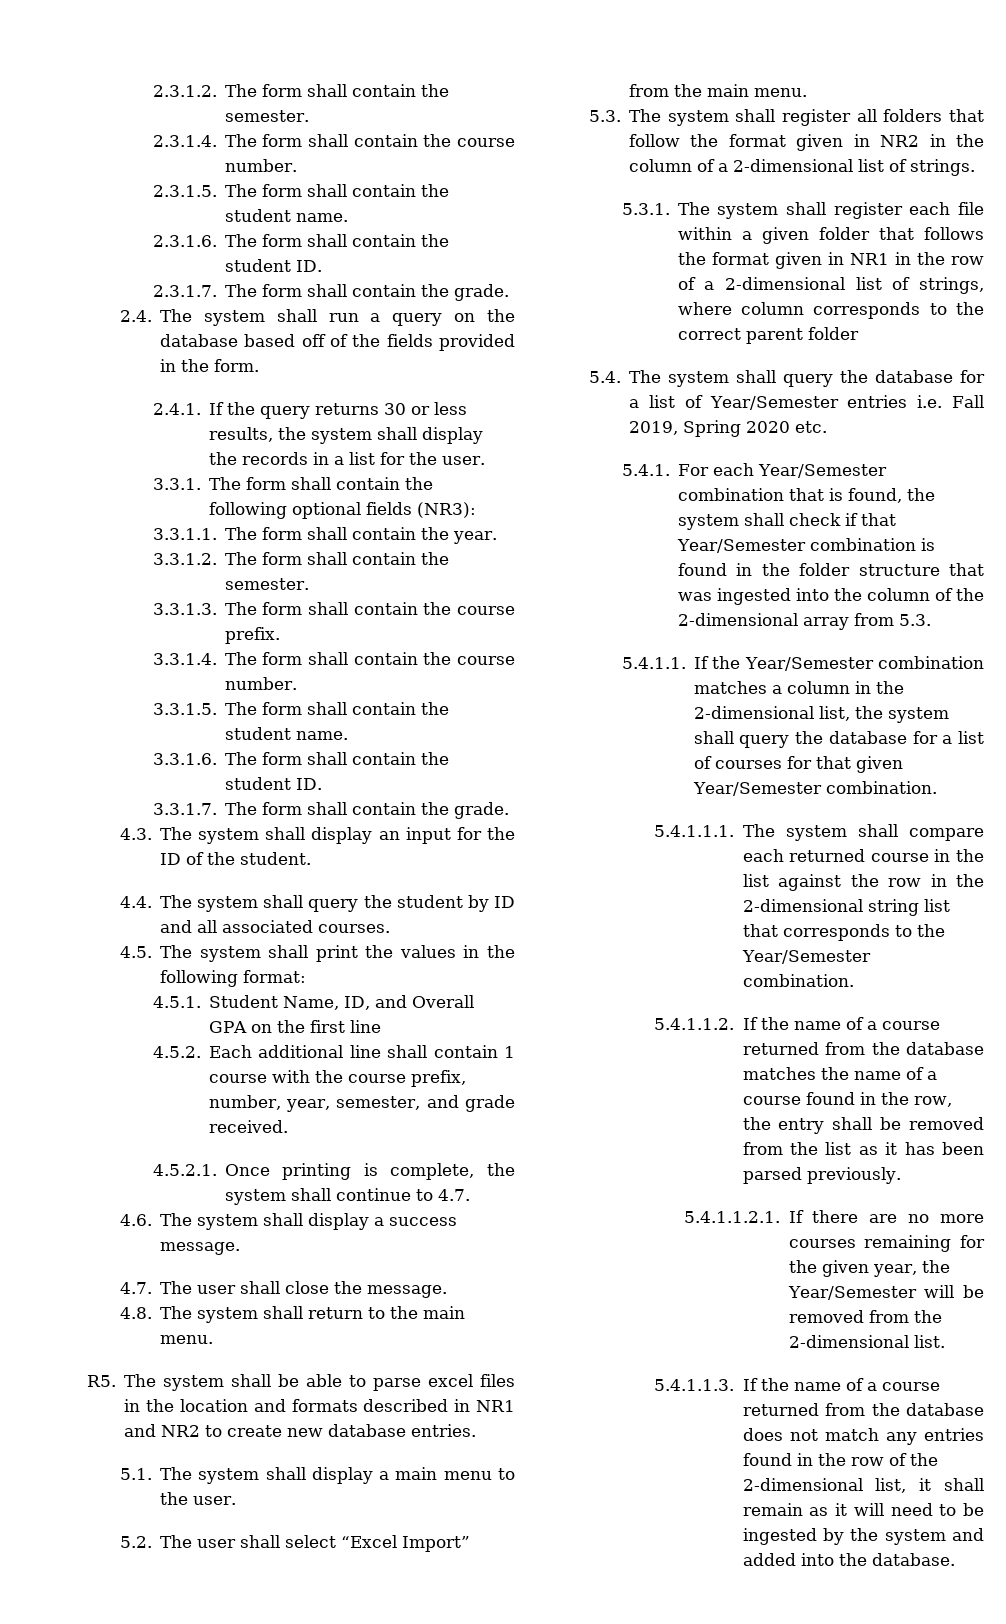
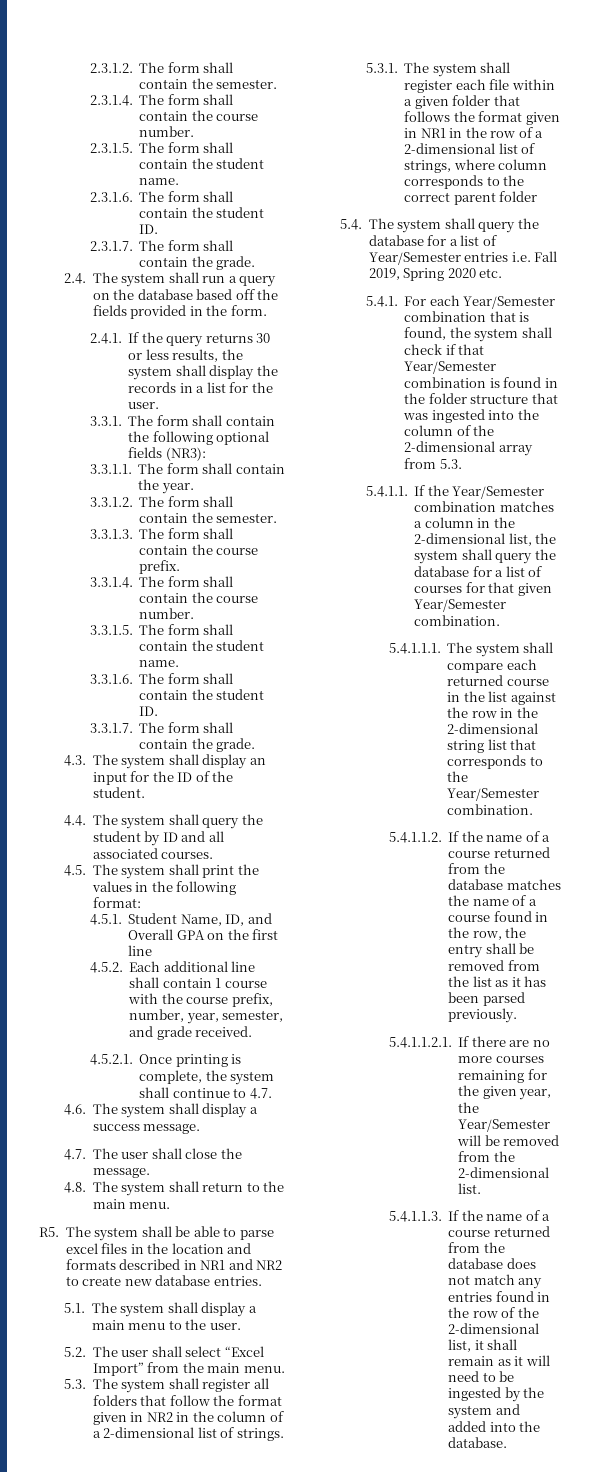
[330,334,349,347] of -> (255, 294) none

